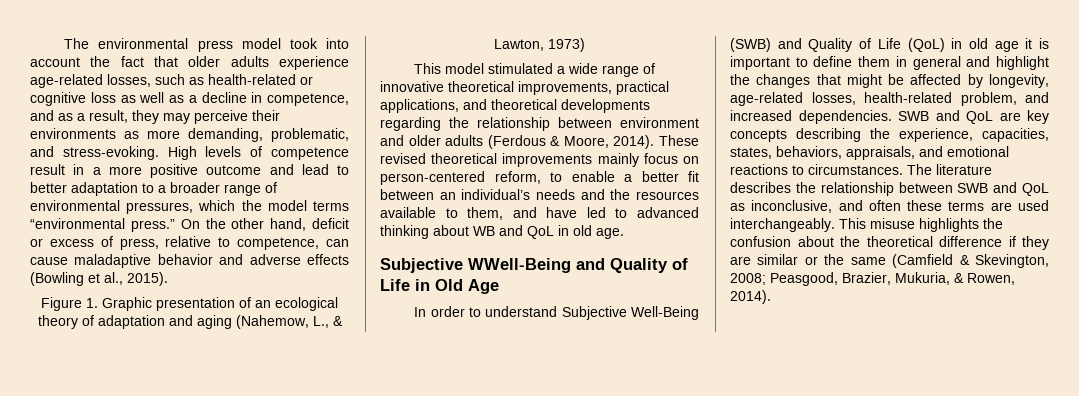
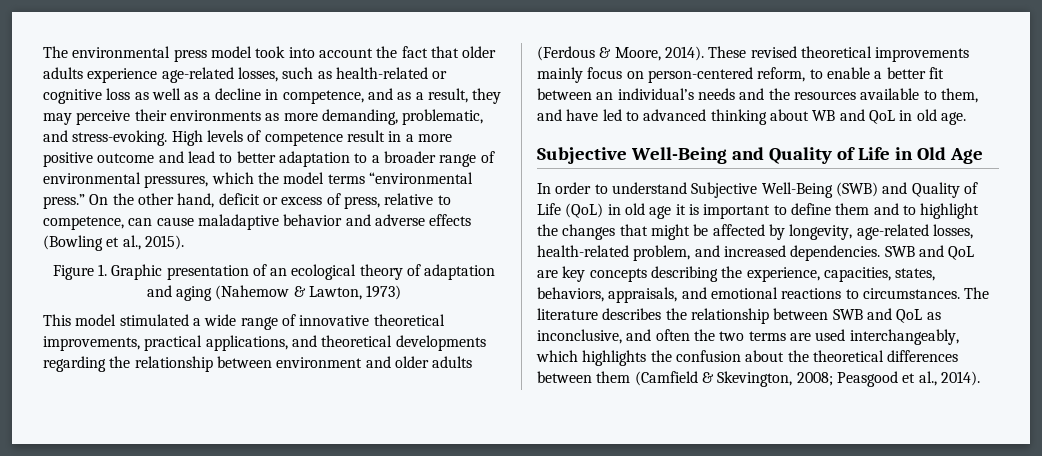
[235,315,329,329] (Nahemow, L., -> [215,285,290,300] (Nahemow
[468,258,571,273] WWell-Being -> [630,147,727,164] Well-Being
[895,56,991,70] in general and -> [873,203,916,215] and to
[907,200,943,211] these -> [693,329,745,341] the two
[730,218,915,232] interchangeably. This misuse -> [849,329,959,345] [536,350,578,362] interchangeably, which
[939,236,1049,250] [730,254,1049,268] [730,272,1015,286] difference if they are similar or the same (Camfield & Skevington, 2008; Peasgood, Brazier, Mukuria, & Rowen, -> [887,350,959,362] [537,371,937,387] differences between them (Camfield & Skevington, 2008; Peasgood et al.,

